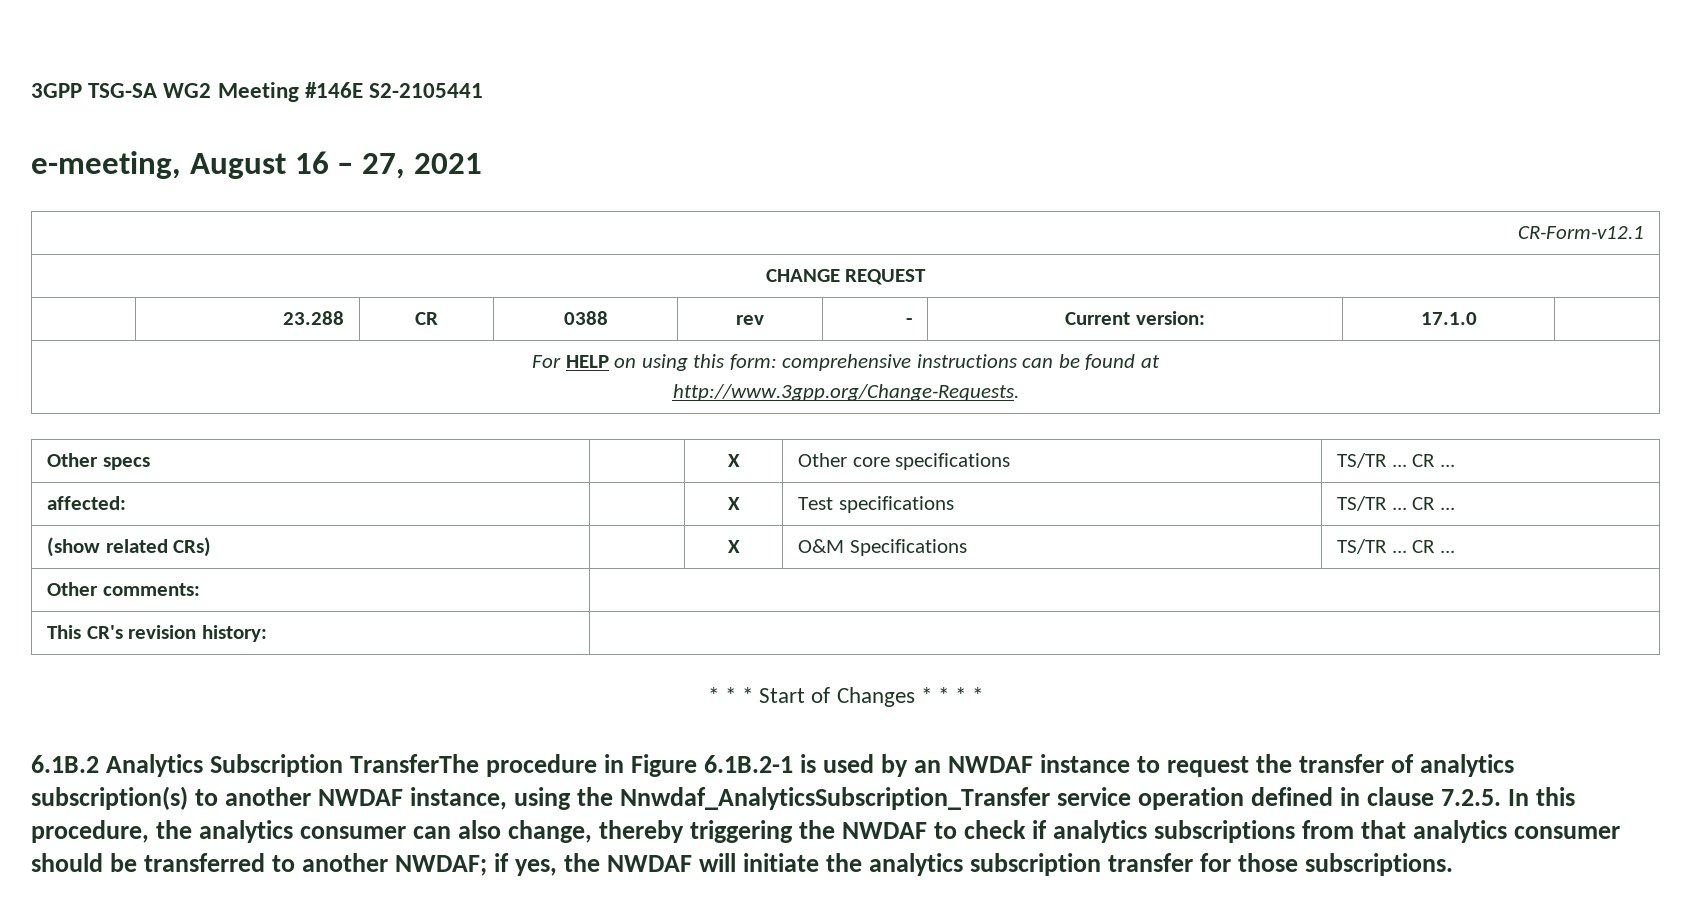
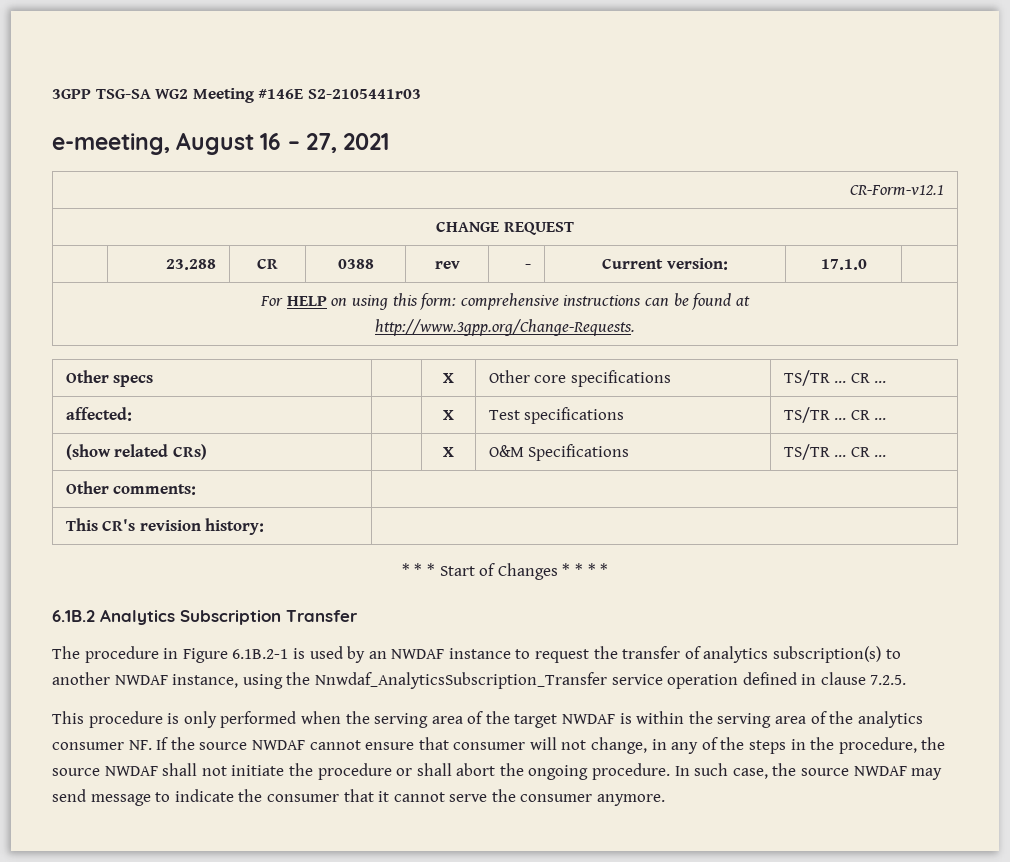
[369,83,484,98] S2-2105441 -> [307,89,421,99] S2-2105441r03
[350,754,480,773] TransferThe -> [286,610,358,622] [52,646,80,659] Transfer // The
[1508,787,1576,806] [31,820,1621,843] [31,853,1454,876] In this procedure, the analytics consumer can also change, thereby triggering the NWDAF to check if analytics subscriptions from that analytics consumer should be transferred to another NWDAF; if yes, the NWDAF will initiate the analytics subscription transfer for those subscriptions. -> [52,711,923,728] [52,737,946,754] [52,763,943,780] [52,789,666,806] // This procedure is only performed when the serving area of the target NWDAF is within the serving area of the analytics consumer NF. If the source NWDAF cannot ensure that consumer will not change, in any of the steps in the procedure, the source NWDAF shall not initiate the procedure or shall abort the ongoing procedure. In such case, the source NWDAF may send message to indicate the consumer that it cannot serve the consumer anymore.

